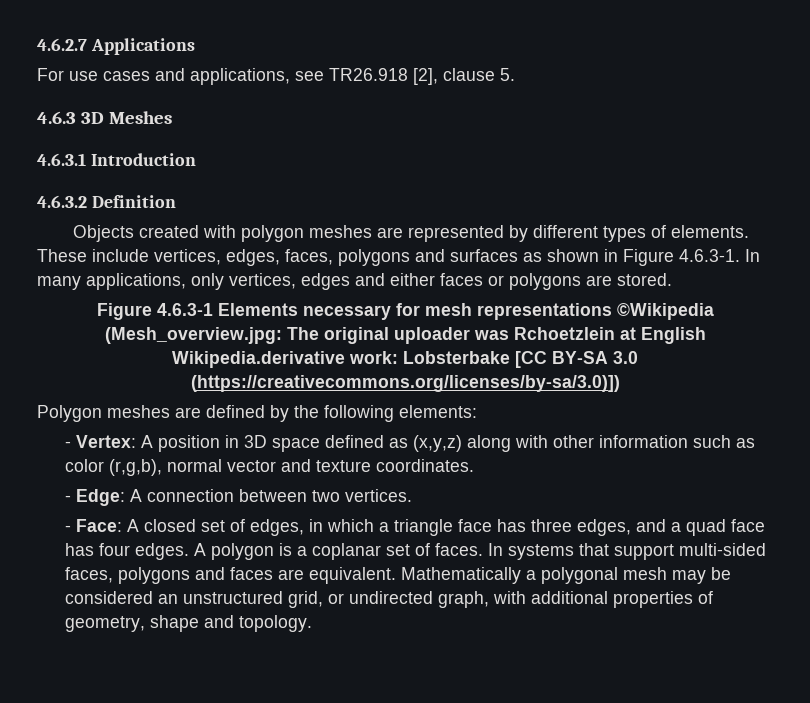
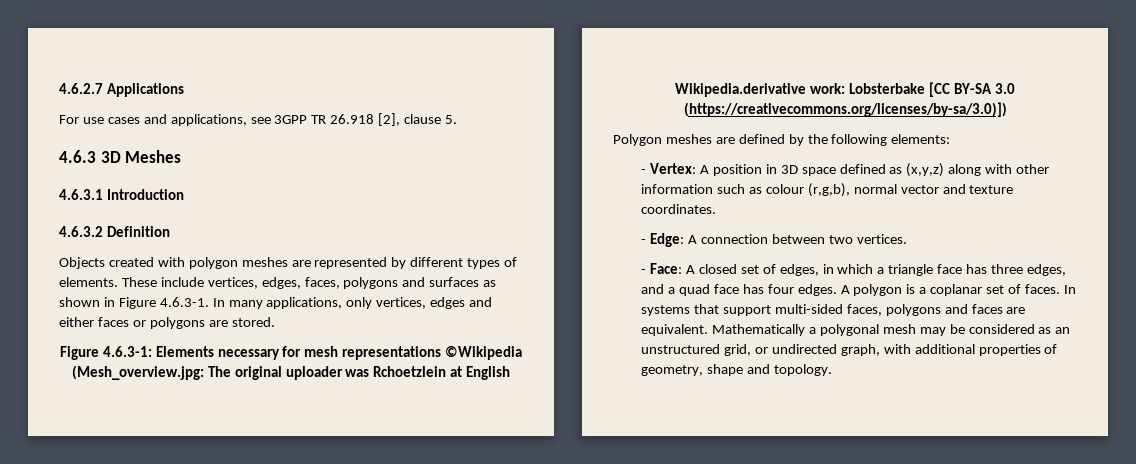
[329,68,408,81] TR26.918 -> [274,114,375,124] 3GPP TR 26.918
[156,303,213,316] 4.6.3-1 -> [102,346,152,357] 4.6.3-1:
[64,459,104,472] color -> [765,184,804,194] colour
(153, 597) none -> [1038,327,1052,334] as

